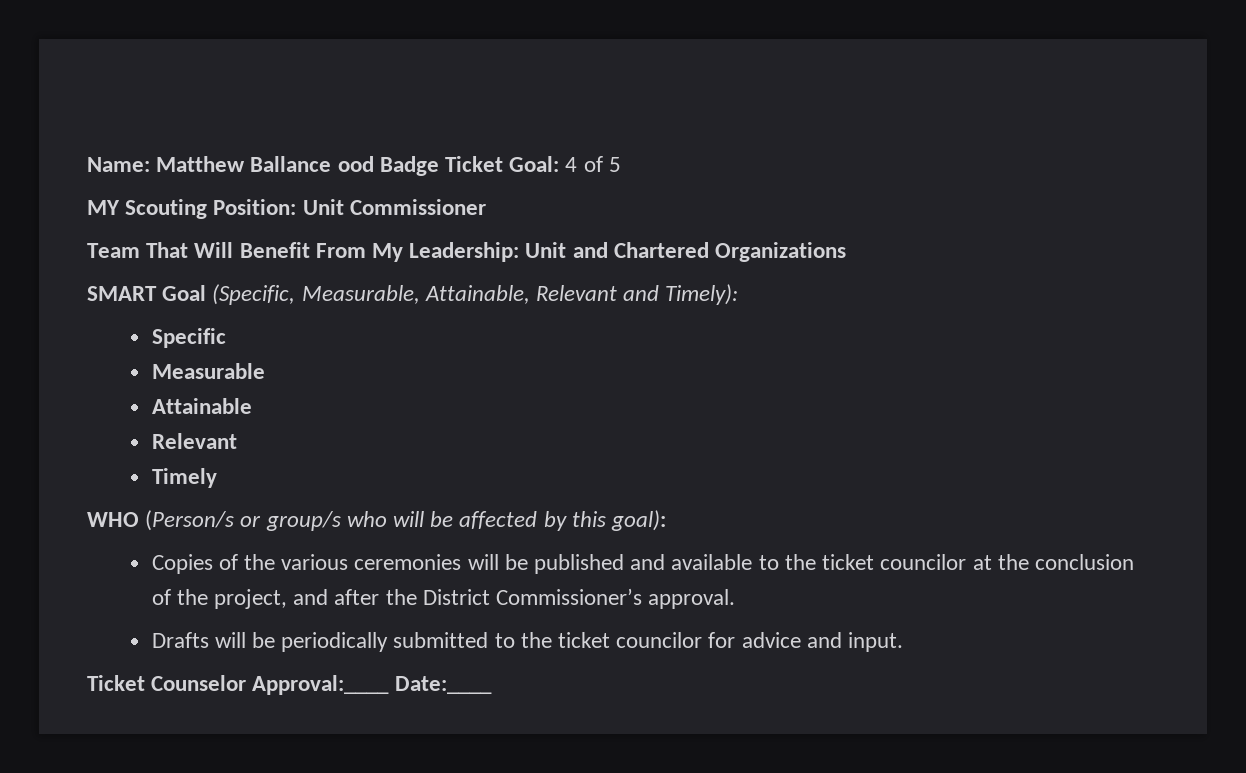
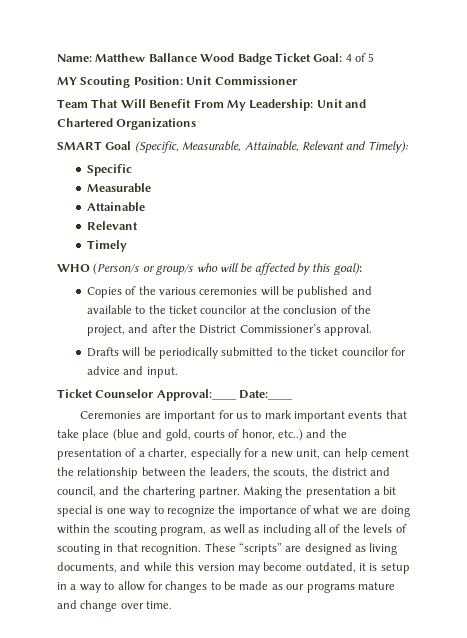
[337,156,374,172] ood -> [200,53,235,62] Wood
(492, 685) none -> [80,410,407,422] [57,429,347,441] [57,448,410,460] [57,467,391,479] [57,486,397,498] [57,505,410,517] [57,524,407,536] [57,542,398,555] [57,562,410,574] [57,581,395,593] [57,600,173,612] // Ceremonies are important for us to mark important events that take place (blue and gold, courts of honor, etc..) and the presentation of a charter, especially for a new unit, can help cement the relationship between the leaders, the scouts, the district and council, and the chartering partner. Making the presentation a bit special is one way to recognize the importance of what we are doing within the scouting program, as well as including all of the levels of scouting in that recognition. These “scripts” are designed as living documents, and while this version may become outdated, it is setup in a way to allow for changes to be made as our programs mature and change over time.

